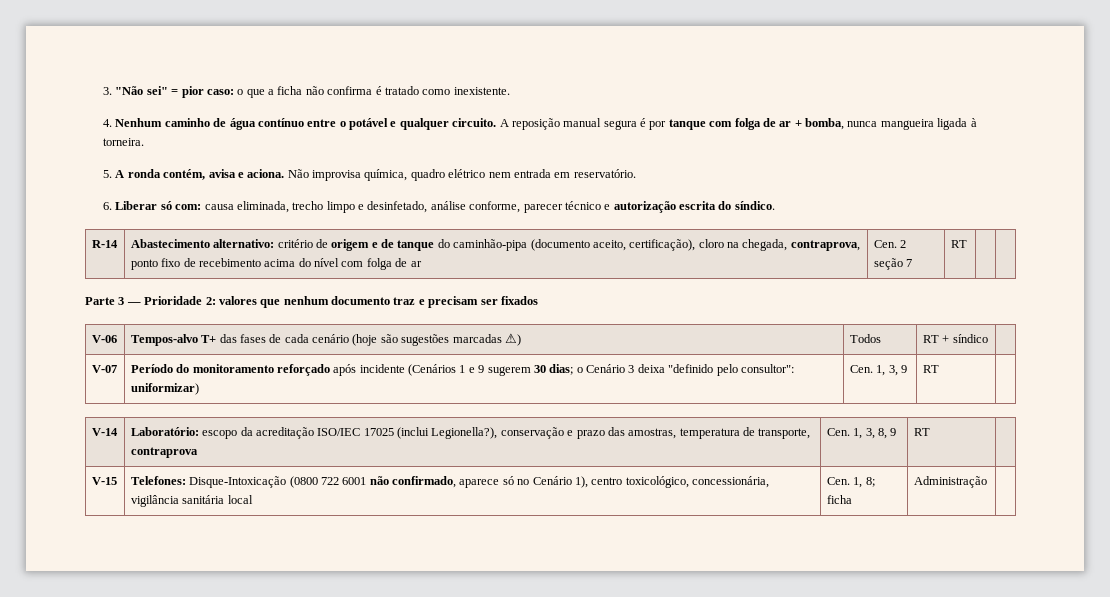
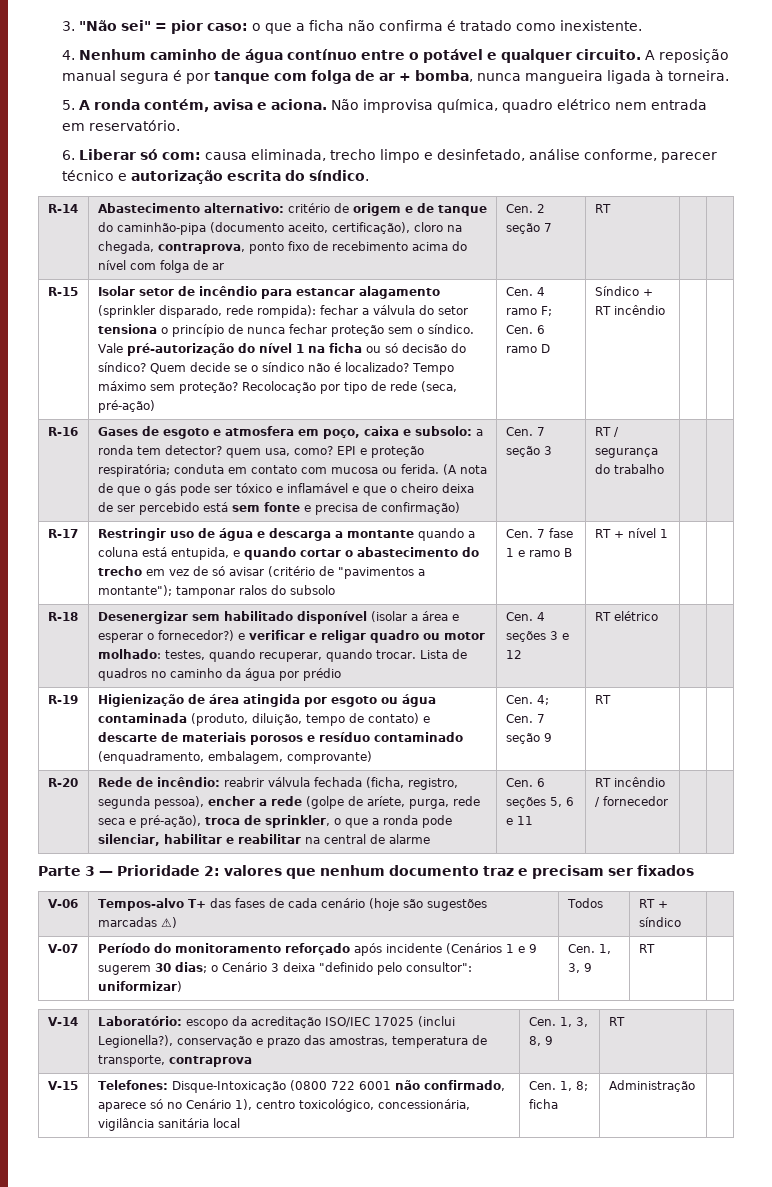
(967, 244) none -> [47,287,78,296] [97,286,440,299] [97,305,468,318] [97,324,474,337] [97,343,466,356] [97,362,454,375] [97,381,457,394] [97,400,155,413] [505,287,545,296] [505,306,552,316] [505,325,545,334] [505,344,550,353] [594,286,653,296] [594,305,665,315] [47,427,78,436] [97,426,483,439] [97,445,424,458] [97,464,487,477] [97,483,474,496] [97,502,460,515] [505,427,545,436] [505,446,552,457] [594,427,619,437] [594,448,658,458] [594,464,664,474] [47,529,78,538] [97,528,475,541] [97,547,479,560] [97,566,425,579] [97,585,335,598] [505,528,573,538] [505,548,572,557] [594,528,668,538] [47,612,78,621] [97,611,459,624] [97,630,485,643] [97,649,467,662] [97,668,341,681] [505,612,545,621] [505,631,569,642] [505,650,522,659] [594,611,658,621] [47,695,78,704] [97,694,436,707] [97,713,430,726] [97,732,463,745] [97,751,372,764] [505,695,549,705] [505,714,545,723] [505,733,552,744] [594,695,611,704] [47,778,78,787] [97,777,458,790] [97,796,480,809] [97,815,452,828] [97,834,430,846] [505,778,545,787] [505,797,574,808] [505,816,533,825] [594,777,665,787] [594,796,668,807] // R-15 | Isolar setor de incêndio para estancar alagamento (sprinkler disparado, rede rompida): fechar a válvula do setor tensiona o princípio de nunca fechar proteção sem o síndico. Vale pré-autorização do nível 1 na ficha ou só decisão do síndico? Quem decide se o síndico não é localizado? Tempo máximo sem proteção? Recolocação por tipo de rede (seca, pré-ação) | Cen. 4 ramo F; Cen. 6 ramo D | Síndico + RT incêndio | | // R-16 | Gases de esgoto e atmosfera em poço, caixa e subsolo: a ronda tem detector? quem usa, como? EPI e proteção respiratória; conduta em contato com mucosa ou ferida. (A nota de que o gás pode ser tóxico e inflamável e que o cheiro deixa de ser percebido está sem fonte e precisa de confirmação) | Cen. 7 seção 3 | RT / segurança do trabalho | | // R-17 | Restringir uso de água e descarga a montante quando a coluna está entupida, e quando cortar o abastecimento do trecho em vez de só avisar (critério de "pavimentos a montante"); tamponar ralos do subsolo | Cen. 7 fase 1 e ramo B | RT + nível 1 | | // R-18 | Desenergizar sem habilitado disponível (isolar a área e esperar o fornecedor?) e verificar e religar quadro ou motor molhado: testes, quando recuperar, quando trocar. Lista de quadros no caminho da água por prédio | Cen. 4 seções 3 e 12 | RT elétrico | | // R-19 | Higienização de área atingida por esgoto ou água contaminada (produto, diluição, tempo de contato) e descarte de materiais porosos e resíduo contaminado (enquadramento, embalagem, comprovante) | Cen. 4; Cen. 7 seção 9 | RT | | // R-20 | Rede de incêndio: reabrir válvula fechada (ficha, registro, segunda pessoa), encher a rede (golpe de aríete, purga, rede seca e pré-ação), troca de sprinkler, o que a ronda pode silenciar, habilitar e reabilitar na central de alarme | Cen. 6 seções 5, 6 e 11 | RT incêndio / fornecedor | |

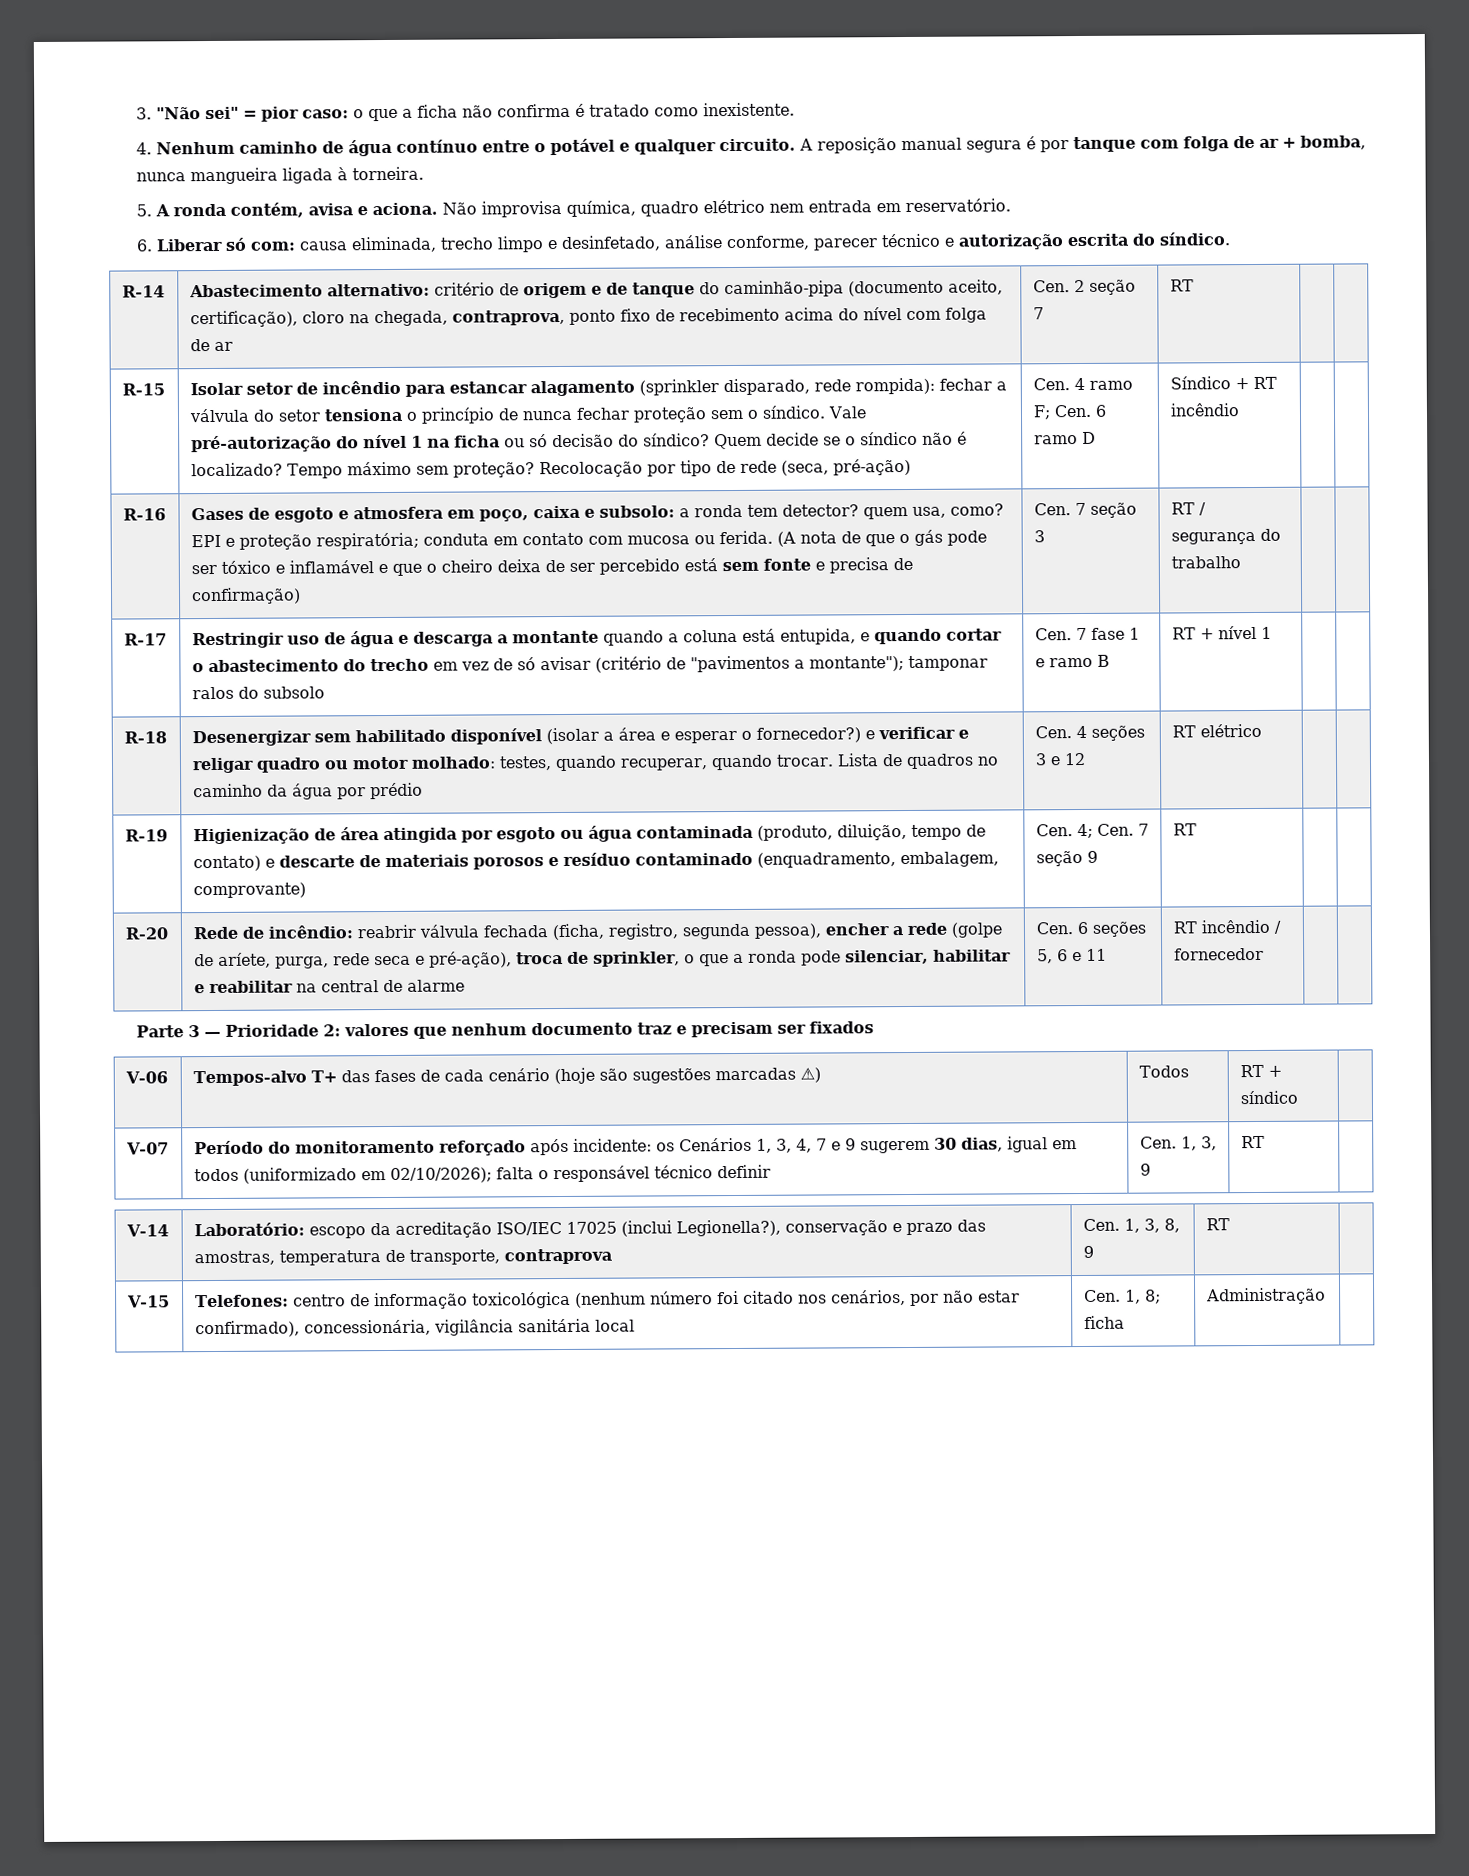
[385,943,537,954] [97,962,472,975] [97,981,182,992] incidente (Cenários 1 e 9 sugerem 30 dias; o Cenário 3 deixa "definido pelo consultor": uniformizar) -> [572,1136,1077,1154] [193,1164,771,1184] incidente: os Cenários 1, 3, 4, 7 e 9 sugerem 30 dias, igual em todos (uniformizado em 02/10/2026); falta o responsável técnico definir
[171,1080,505,1093] [97,1099,374,1112] Disque-Intoxicação (0800 722 6001 não confirmado, aparece só no Cenário 1), centro toxicológico, -> [292,1290,1020,1310] [194,1320,300,1338] centro de informação toxicológica (nenhum número foi citado nos cenários, por não estar confirmado),

